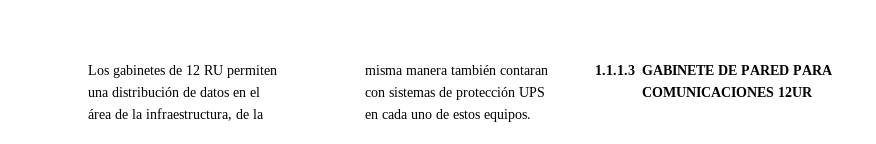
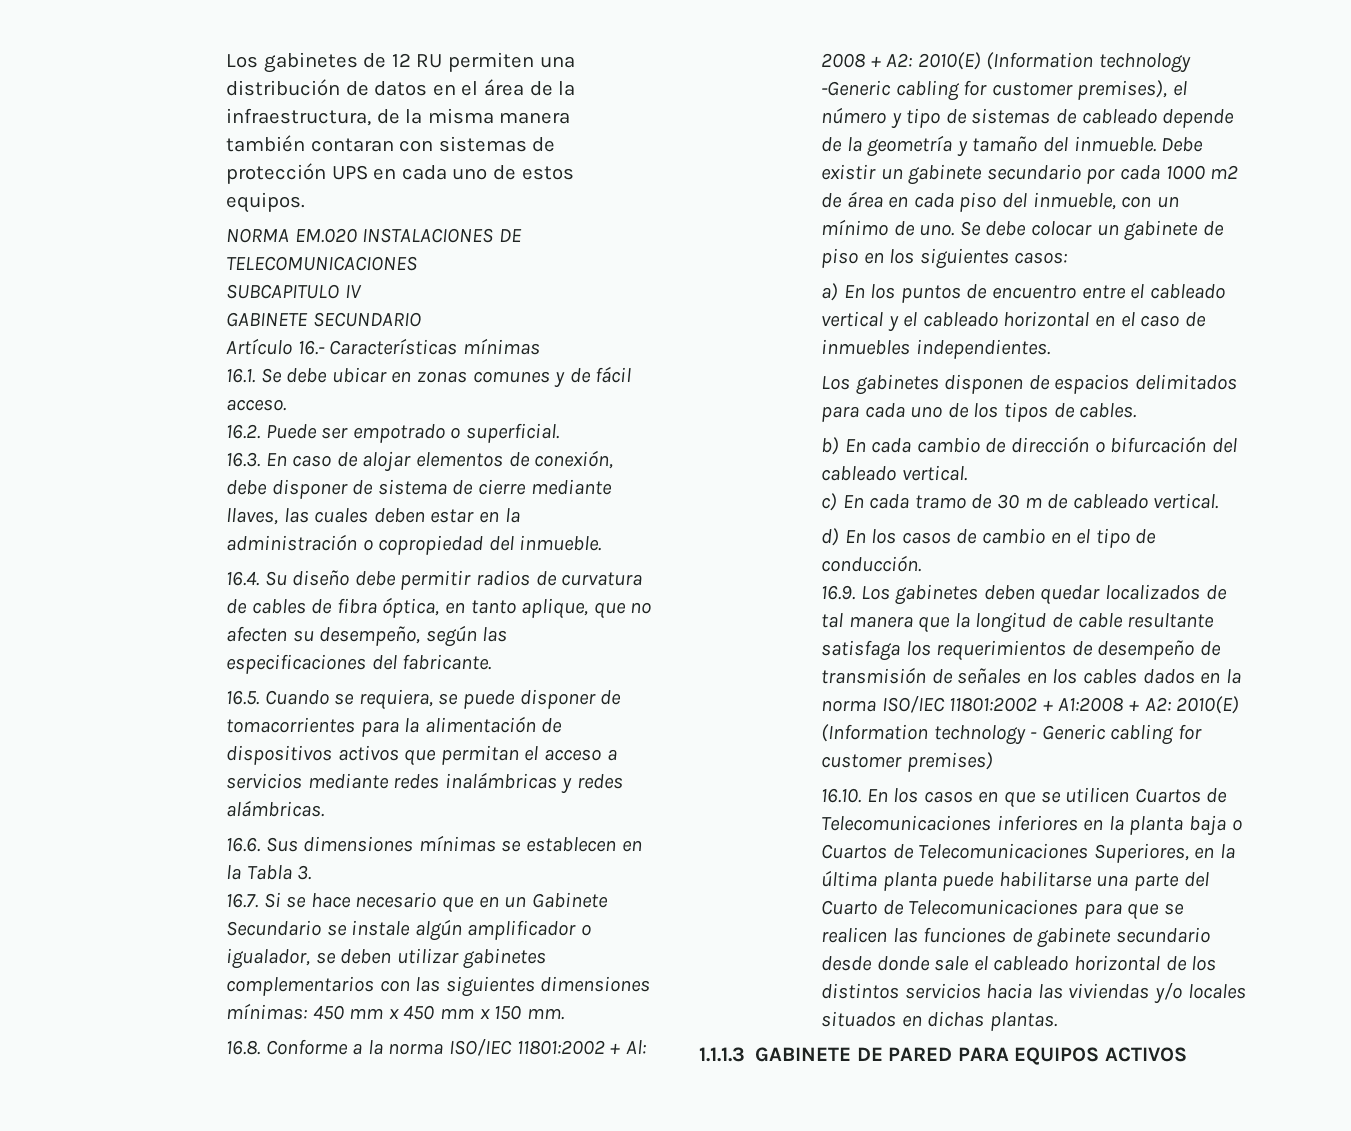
(531, 115) none -> [226,228,522,243] [226,256,418,271] [226,284,362,299] [226,312,422,327] [226,338,540,355] [226,366,632,388] [226,399,287,411] [226,423,559,443] [226,450,614,472] [226,479,612,499] [226,508,520,525] [226,534,602,555] [226,570,643,590] [226,597,652,619] [226,625,508,647] [226,654,492,674] [226,689,622,710] [226,716,563,737] [226,745,617,766] [226,772,623,794] [226,800,325,817] [226,835,642,852] [226,865,312,880] [226,892,608,913] [226,919,591,941] [226,948,547,969] [226,976,651,997] [226,1003,564,1020] [226,1039,646,1056] [821,52,1191,73] [821,80,1187,101] [821,107,1235,129] [821,135,1204,157] [821,164,1239,185] [821,191,1179,212] [821,219,1224,241] [821,248,1068,269] [821,283,1225,303] [821,311,1206,332] [821,339,1050,359] [821,374,1237,395] [821,402,1137,422] [821,436,1237,455] [821,465,967,481] [821,493,1219,511] [821,528,1157,548] [821,555,922,572] [821,584,1227,605] [821,612,1215,633] [821,640,1221,661] [821,667,1241,684] [821,696,1240,714] [821,724,1202,745] [821,752,993,772] [821,787,1228,808] [821,815,1242,836] [821,843,1235,863] [821,870,1209,891] [821,899,1184,920] [821,927,1210,948] [821,955,1217,971] [821,983,1246,1004] [821,1011,1057,1031] // NORMA EM.020 INSTALACIONES DE TELECOMUNICACIONES // SUBCAPITULO IV // GABINETE SECUNDARIO // Artículo 16.- Características mínimas // 16.1. Se debe ubicar en zonas comunes y de fácil acceso. // 16.2. Puede ser empotrado o superficial. // 16.3. En caso de alojar elementos de conexión, debe disponer de sistema de cierre mediante llaves, las cuales deben estar en la administración o copropiedad del inmueble. // 16.4. Su diseño debe permitir radios de curvatura de cables de fibra óptica, en tanto aplique, que no afecten su desempeño, según las especificaciones del fabricante. // 16.5. Cuando se requiera, se puede disponer de tomacorrientes para la alimentación de dispositivos activos que permitan el acceso a servicios mediante redes inalámbricas y redes alámbricas. // 16.6. Sus dimensiones mínimas se establecen en la Tabla 3. // 16.7. Si se hace necesario que en un Gabinete Secundario se instale algún amplificador o igualador, se deben utilizar gabinetes complementarios con las siguientes dimensiones mínimas: 450 mm x 450 mm x 150 mm. // 16.8. Conforme a la norma ISO/IEC 11801:2002 + Al: 2008 + A2: 2010(E) (Information technology -Generic cabling for customer premises), el número y tipo de sistemas de cableado depende de la geometría y tamaño del inmueble. Debe existir un gabinete secundario por cada 1000 m2 de área en cada piso del inmueble, con un mínimo de uno. Se debe colocar un gabinete de piso en los siguientes casos: // a) En los puntos de encuentro entre el cableado vertical y el cableado horizontal en el caso de inmuebles independientes. // Los gabinetes disponen de espacios delimitados para cada uno de los tipos de cables. // b) En cada cambio de dirección o bifurcación del cableado vertical. // c) En cada tramo de 30 m de cableado vertical. // d) En los casos de cambio en el tipo de conducción. // 16.9. Los gabinetes deben quedar localizados de tal manera que la longitud de cable resultante satisfaga los requerimientos de desempeño de transmisión de señales en los cables dados en la norma ISO/IEC 11801:2002 + A1:2008 + A2: 2010(E) (Information technology - Generic cabling for customer premises) // 16.10. En los casos en que se utilicen Cuartos de Telecomunicaciones inferiores en la planta baja o Cuartos de Telecomunicaciones Superiores, en la última planta puede habilitarse una parte del Cuarto de Telecomunicaciones para que se realicen las funciones de gabinete secundario desde donde sale el cableado horizontal de los distintos servicios hacia las viviendas y/o locales situados en dichas plantas.
[642,87,813,97] COMUNICACIONES 12UR -> [1014,1047,1187,1065] EQUIPOS ACTIVOS

